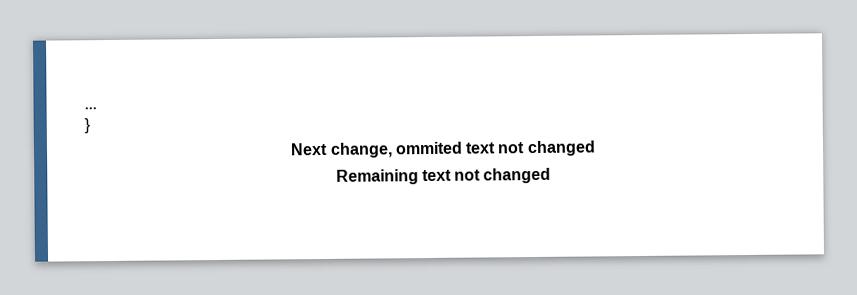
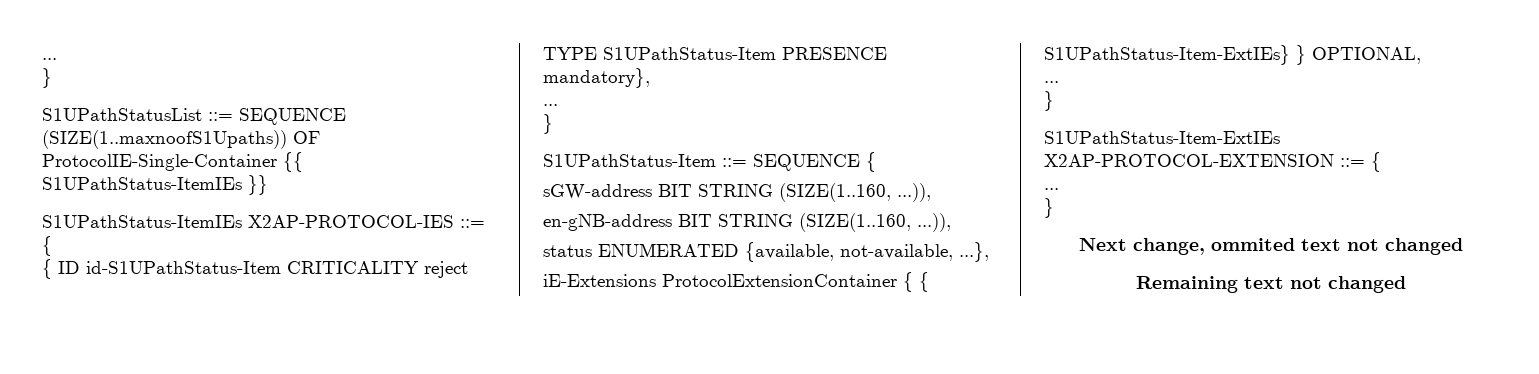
[84,107,97,110] [84,118,91,134] ... // } -> [42,58,57,60] [42,68,52,88] [42,108,346,125] [42,130,320,149] [42,152,303,172] [42,175,268,195] [42,215,485,228] [42,236,52,256] [42,259,468,279] [543,47,887,60] [543,68,650,88] [543,104,558,106] [543,114,553,134] [543,152,876,172] [543,183,931,202] [543,213,951,232] [543,242,989,262] [543,272,929,292] [1044,45,1421,65] [1044,81,1059,83] [1044,91,1054,111] [1044,131,1280,144] [1044,152,1381,172] [1044,188,1059,190] [1044,198,1054,218] ... // } // S1UPathStatusList ::= SEQUENCE (SIZE(1..maxnoofS1Upaths)) OF ProtocolIE-Single-Container {{ S1UPathStatus-ItemIEs }} // S1UPathStatus-ItemIEs X2AP-PROTOCOL-IES ::= { // { ID id-S1UPathStatus-Item CRITICALITY reject TYPE S1UPathStatus-Item PRESENCE mandatory}, // ... // } // S1UPathStatus-Item ::= SEQUENCE { // sGW-address BIT STRING (SIZE(1..160, ...)), // en-gNB-address BIT STRING (SIZE(1..160, ...)), // status ENUMERATED {available, not-available, ...}, // iE-Extensions ProtocolExtensionContainer { { S1UPathStatus-Item-ExtIEs} } OPTIONAL, // ... // } // S1UPathStatus-Item-ExtIEs X2AP-PROTOCOL-EXTENSION ::= { // ... // }

